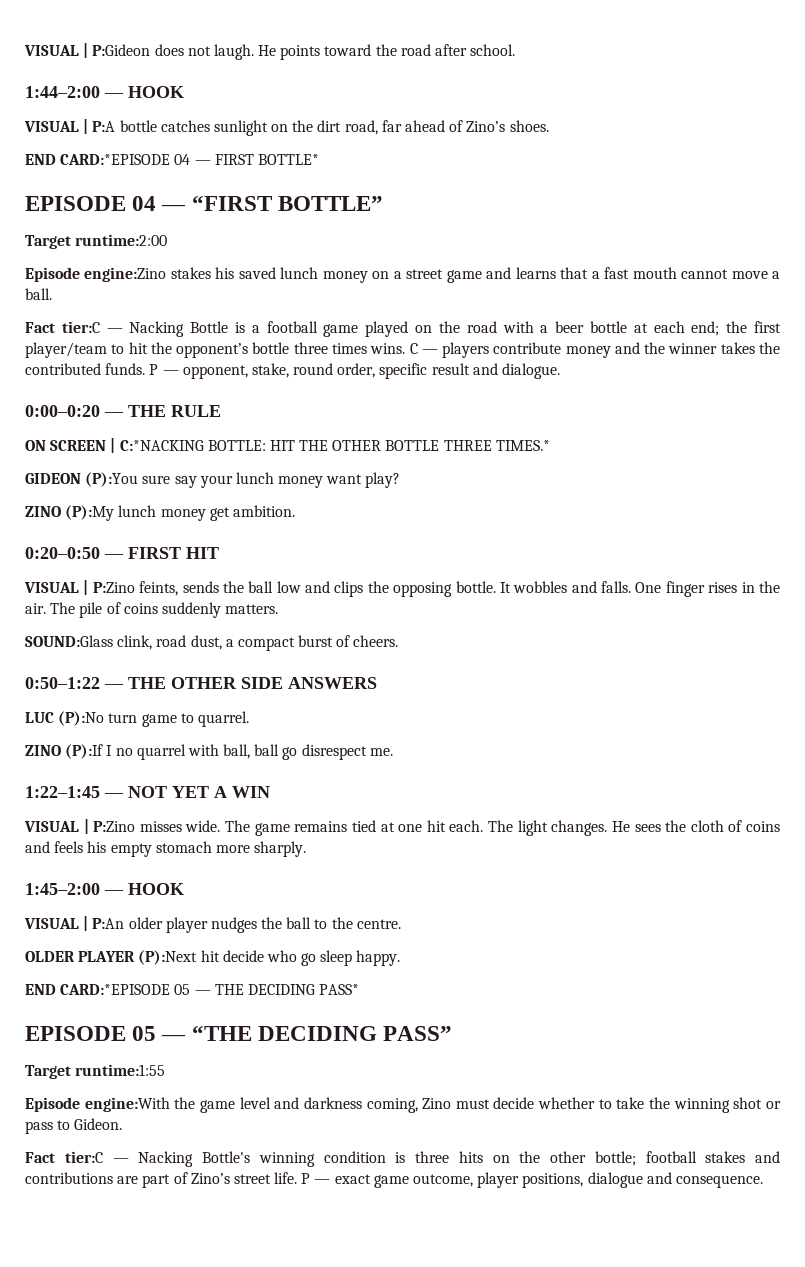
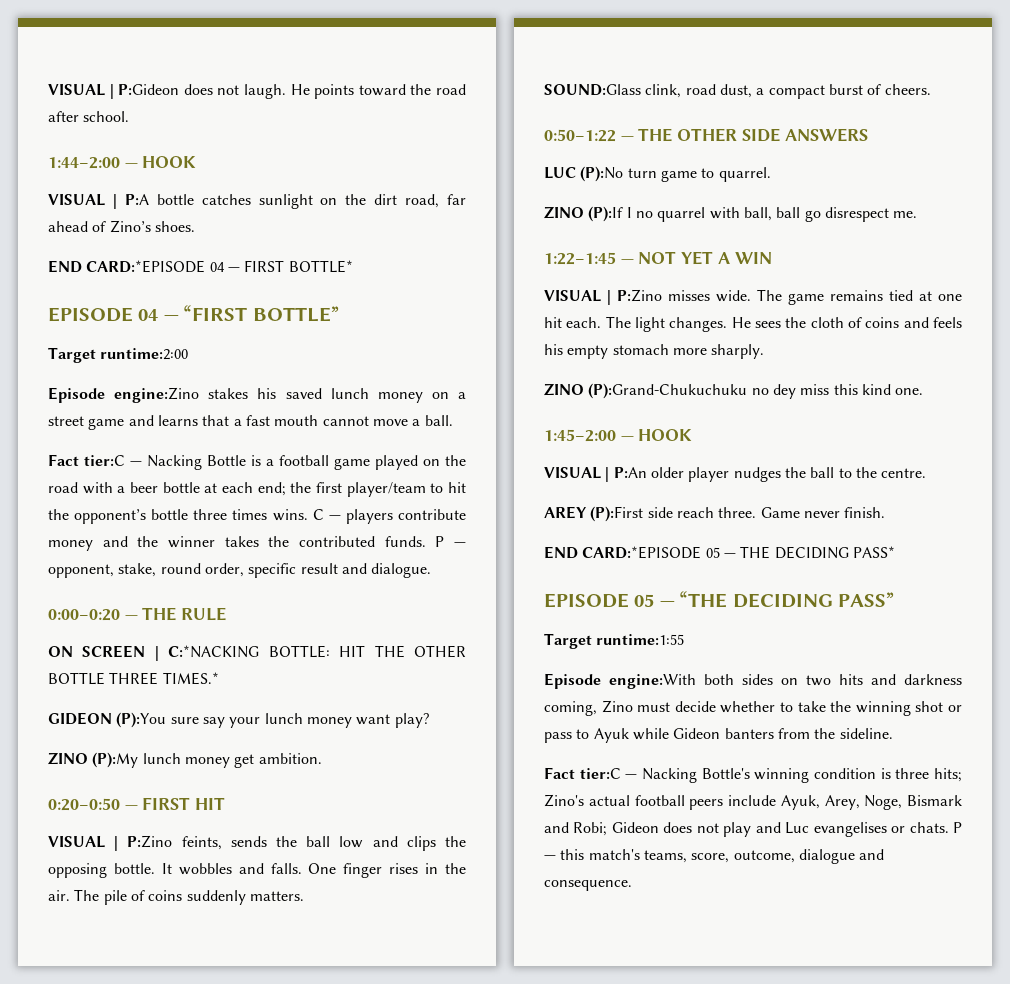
(307, 849) none -> [544,383,924,399] // ZINO (P):Grand-Chukuchuku no dey miss this kind one.
[25,950,401,966] OLDER PLAYER (P):Next hit decide who go sleep happy. -> [544,506,886,522] AREY (P):First side reach three. Game never finish.
[174,1097,271,1113] the game level -> [704,674,863,686] both sides on two hits
[74,1118,123,1130] Gideon. -> [593,728,893,743] Ayuk while Gideon banters from the sideline.
[458,1151,780,1166] [25,1172,584,1188] hits on the other bottle; football stakes and contributions are part of Zino’s street life. P — exact game outcome, player positions, -> [934,768,962,782] [544,794,962,810] [544,822,962,837] [544,849,795,863] hits; Zino's actual football peers include Ayuk, Arey, Noge, Bismark and Robi; Gideon does not play and Luc evangelises or chats. P — this match's teams, score, outcome,

